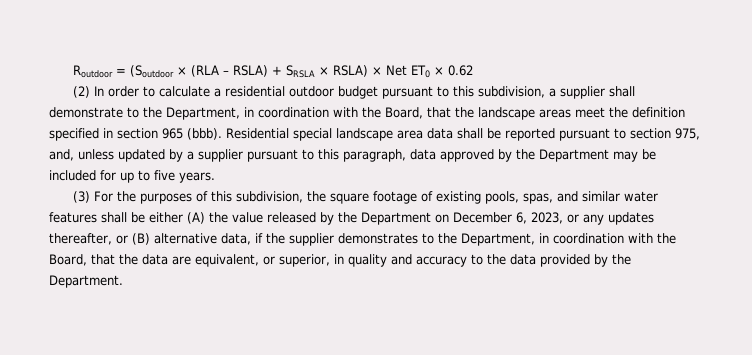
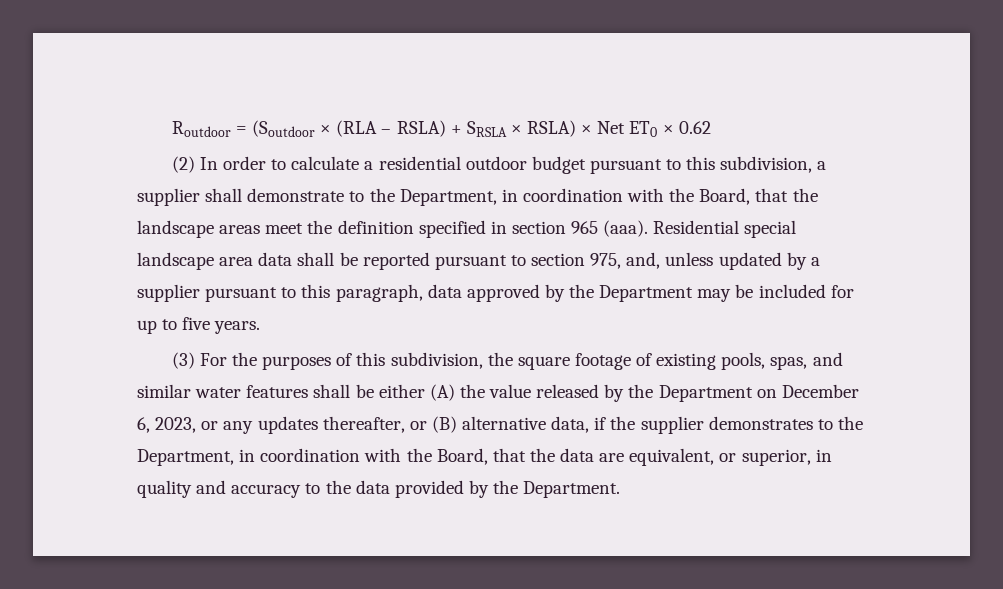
[187,128,222,140] (bbb). -> [603,220,649,237] (aaa).

